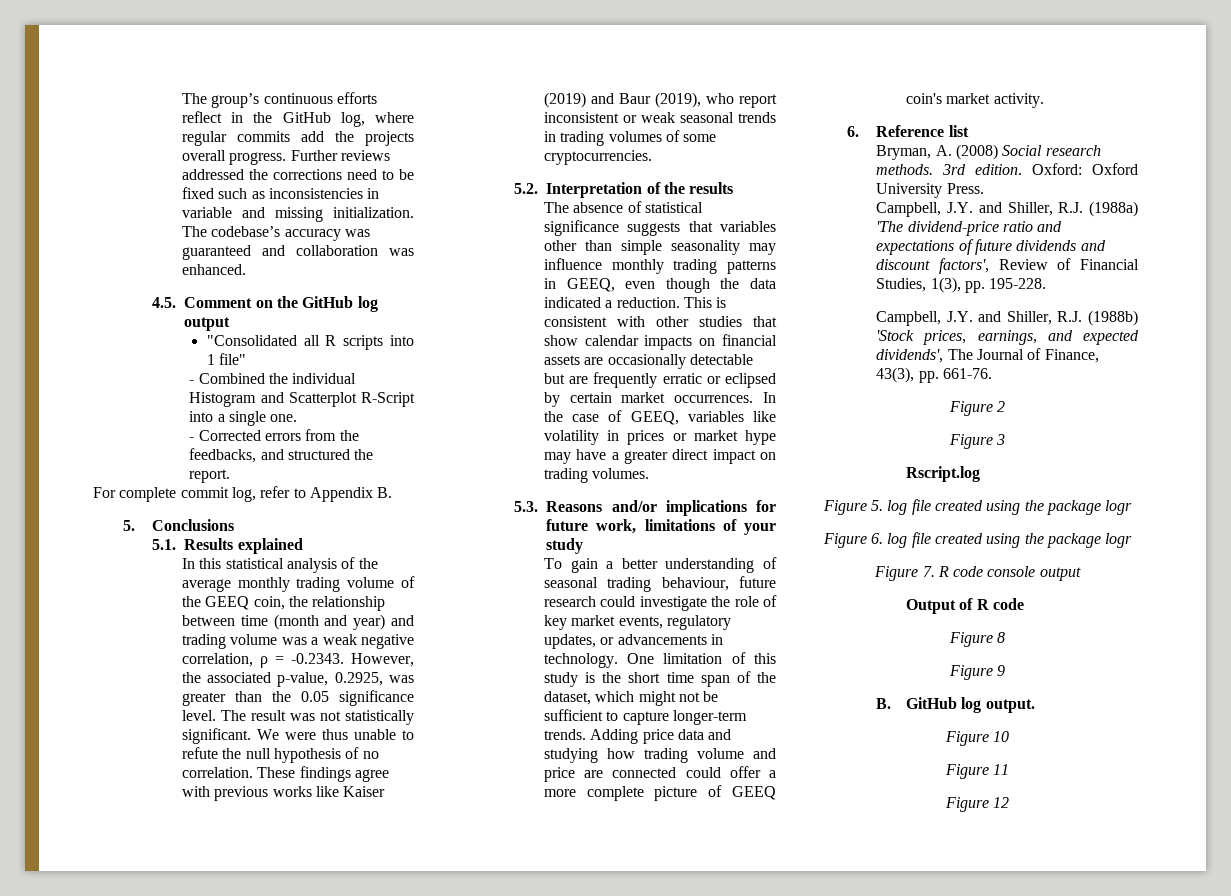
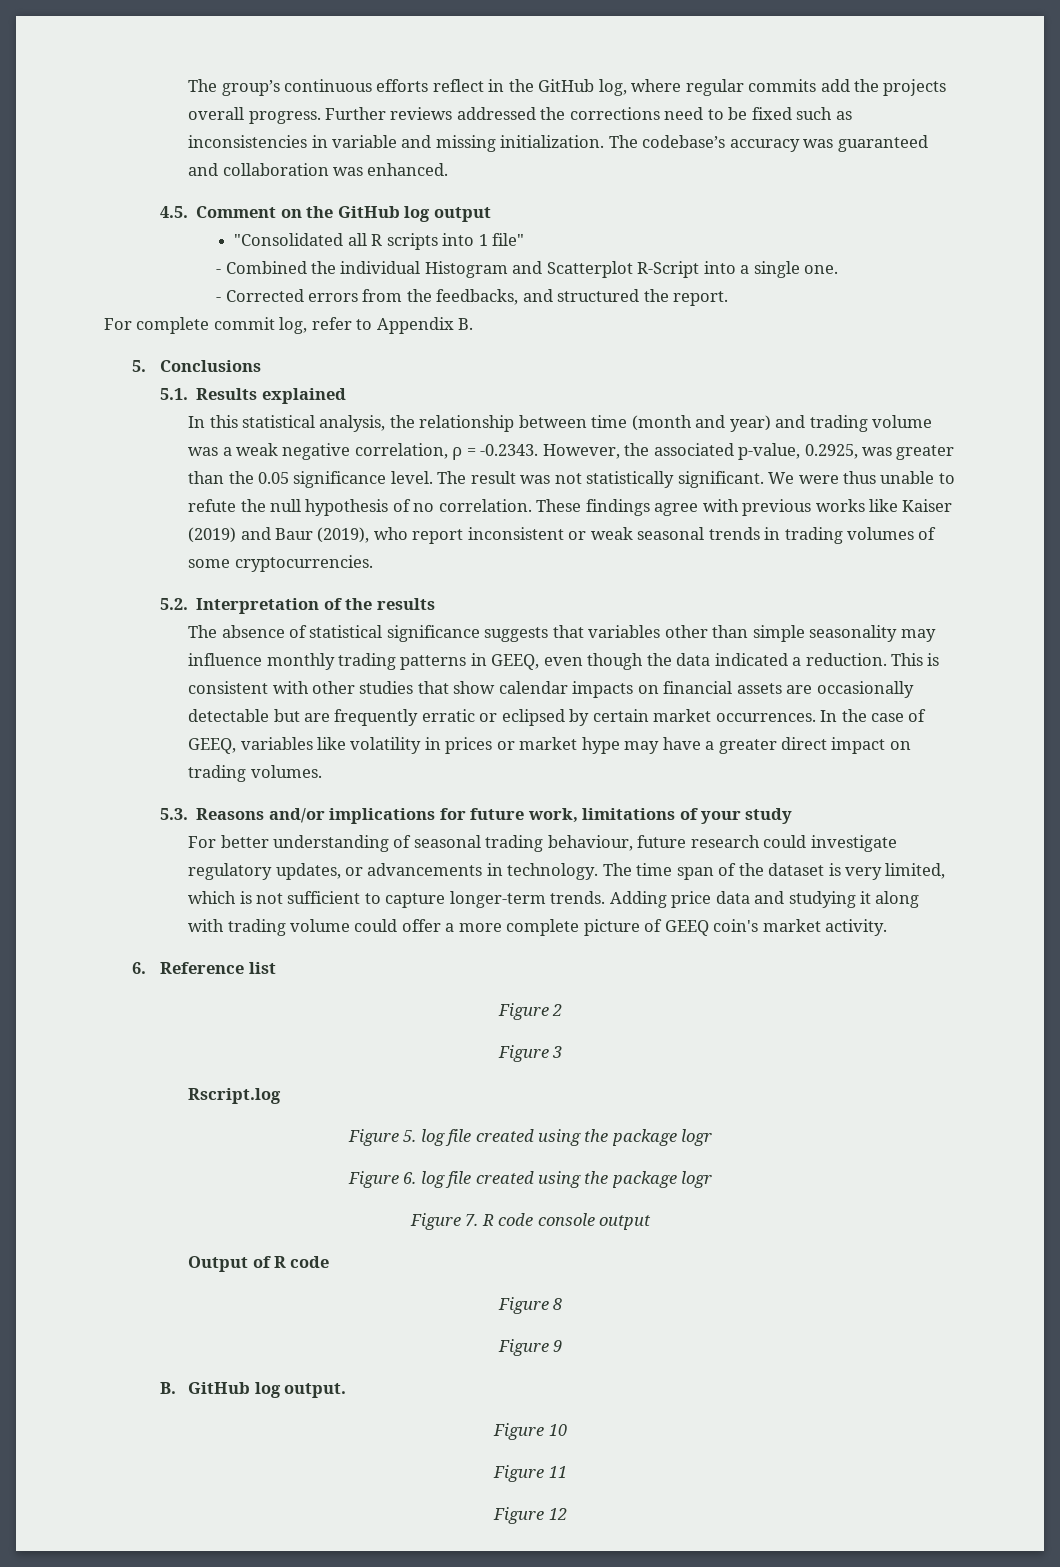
[286,557,378,573] [181,576,415,592] [181,596,285,610] analysis of the average monthly trading volume of the GEEQ coin, -> [319,415,386,432] analysis,
[543,558,614,573] To gain a -> [188,836,217,848] For
[711,595,777,607] [543,615,663,630] the role of key market events, -> (897, 843) none
[627,652,776,664] [543,671,776,687] [543,691,719,706] One limitation of this study is the short time span of the dataset, which might not be -> [602,863,946,880] [188,891,284,904] The time span of the dataset is very limited, which is not
[606,748,776,763] [543,767,677,782] how trading volume and price are connected -> [860,891,920,908] [188,919,351,936] it along with trading volume
[876,144,1101,160] [876,163,1138,175] [876,183,984,198] [876,201,1138,217] [876,221,1063,236] [876,239,1106,255] [876,258,1139,274] [876,277,1047,293] [876,310,1138,326] [876,330,1139,345] [876,348,1099,363] [876,367,992,383] // Bryman, A. (2008) Social research methods. 3rd edition. Oxford: Oxford University Press. // Campbell, J.Y. and Shiller, R.J. (1988a) 'The dividend-price ratio and expectations of future dividends and discount factors', Review of Financial Studies, 1(3), pp. 195-228. // Campbell, J.Y. and Shiller, R.J. (1988b) 'Stock prices, earnings, and expected dividends', The Journal of Finance, 43(3), pp. 661-76. -> (276, 968) none

